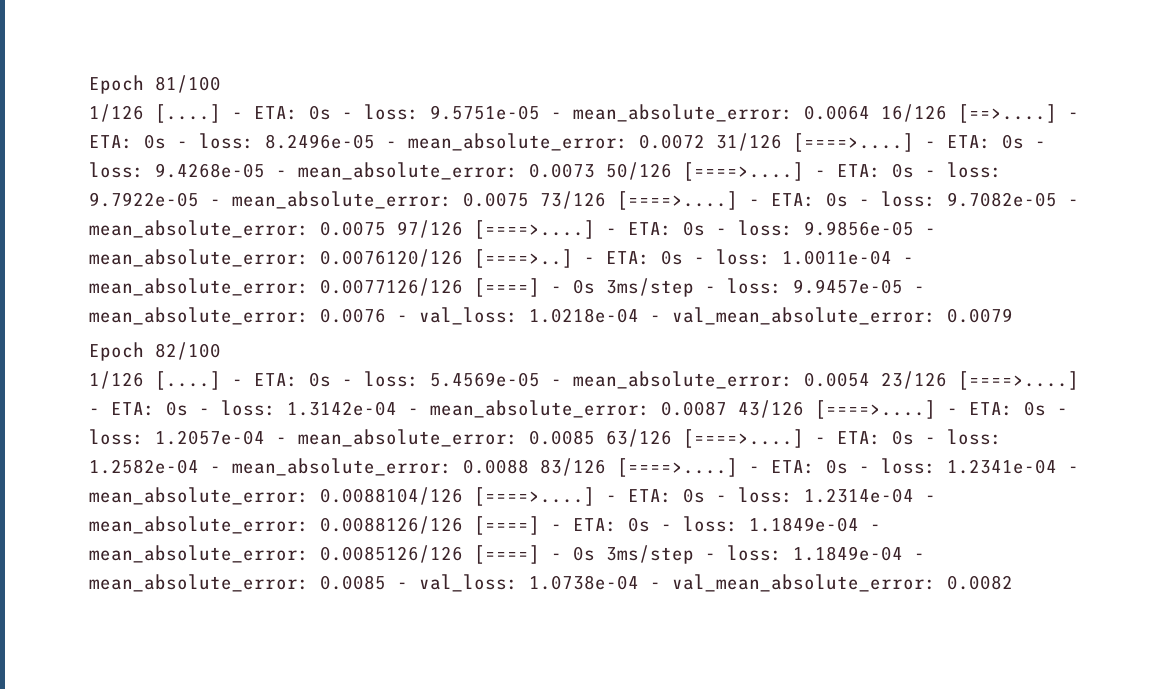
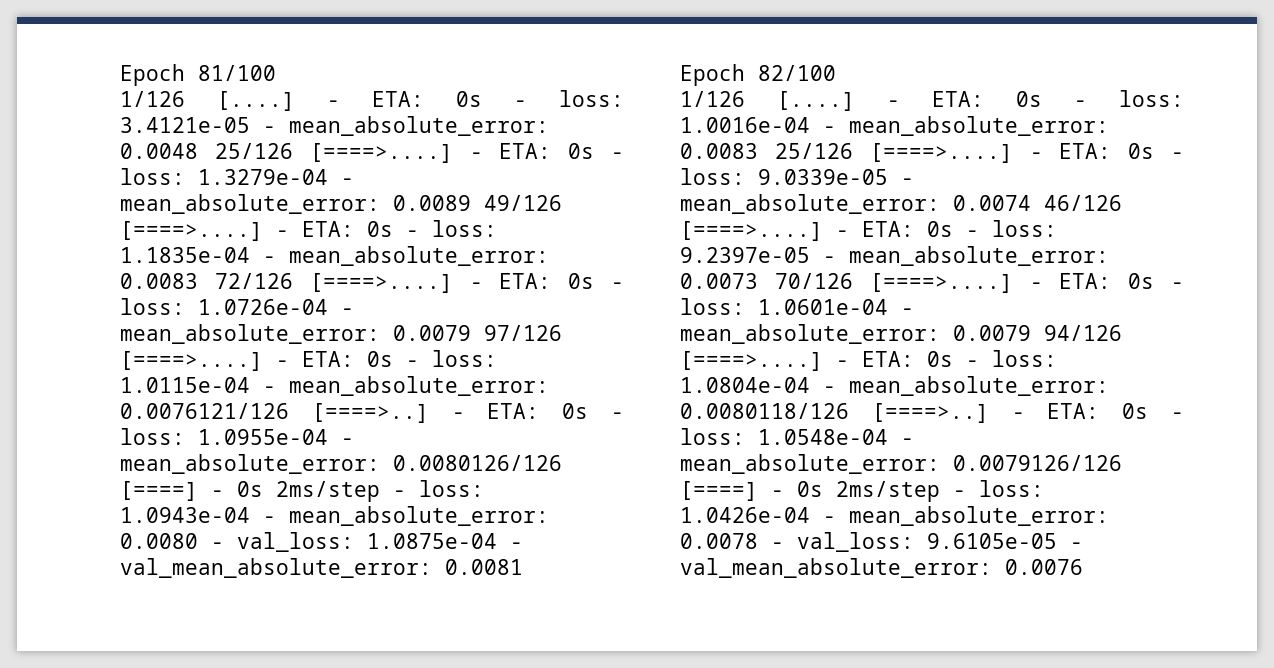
[430,104,1079,123] [89,133,1046,152] [89,162,1002,181] [89,191,1079,210] [89,220,386,238] 9.5751e-05 - mean_absolute_error: 0.0064 16/126 [==>....] - ETA: 0s - loss: 8.2496e-05 - mean_absolute_error: 0.0072 31/126 [====>....] - ETA: 0s - loss: 9.4268e-05 - mean_absolute_error: 0.0073 50/126 [====>....] - ETA: 0s - loss: 9.7922e-05 - mean_absolute_error: 0.0075 73/126 [====>....] - ETA: 0s - loss: 9.7082e-05 - mean_absolute_error: 0.0075 -> [120,116,549,136] [120,143,624,163] [120,168,354,185] [120,194,562,214] [120,220,497,241] [120,246,549,266] [120,273,624,293] [120,298,354,315] [120,324,471,344] 3.4121e-05 - mean_absolute_error: 0.0048 25/126 [====>....] - ETA: 0s - loss: 1.3279e-04 - mean_absolute_error: 0.0089 49/126 [====>....] - ETA: 0s - loss: 1.1835e-04 - mean_absolute_error: 0.0083 72/126 [====>....] - ETA: 0s - loss: 1.0726e-04 - mean_absolute_error: 0.0079
[804,221,936,236] [89,249,914,268] [89,278,925,297] [89,307,1013,325] 9.9856e-05 - mean_absolute_error: 0.0076120/126 [====>..] - ETA: 0s - loss: 1.0011e-04 - mean_absolute_error: 0.0077126/126 [====] - 0s 3ms/step - loss: 9.9457e-05 - mean_absolute_error: 0.0076 - val_loss: 1.0218e-04 - val_mean_absolute_error: 0.0079 -> [120,376,549,396] [120,403,624,423] [120,428,354,445] [120,454,562,474] [120,480,484,502] [120,506,549,526] [120,532,523,552] [120,558,523,578] 1.0115e-04 - mean_absolute_error: 0.0076121/126 [====>..] - ETA: 0s - loss: 1.0955e-04 - mean_absolute_error: 0.0080126/126 [====] - 0s 2ms/step - loss: 1.0943e-04 - mean_absolute_error: 0.0080 - val_loss: 1.0875e-04 - val_mean_absolute_error: 0.0081
[430,371,1079,390] [89,400,1068,419] [89,429,1002,448] [89,458,1079,477] [89,487,936,506] [89,516,881,535] [89,545,925,564] [89,574,1013,592] 5.4569e-05 - mean_absolute_error: 0.0054 23/126 [====>....] - ETA: 0s - loss: 1.3142e-04 - mean_absolute_error: 0.0087 43/126 [====>....] - ETA: 0s - loss: 1.2057e-04 - mean_absolute_error: 0.0085 63/126 [====>....] - ETA: 0s - loss: 1.2582e-04 - mean_absolute_error: 0.0088 83/126 [====>....] - ETA: 0s - loss: 1.2341e-04 - mean_absolute_error: 0.0088104/126 [====>....] - ETA: 0s - loss: 1.2314e-04 - mean_absolute_error: 0.0088126/126 [====] - ETA: 0s - loss: 1.1849e-04 - mean_absolute_error: 0.0085126/126 [====] - 0s 3ms/step - loss: 1.1849e-04 - mean_absolute_error: 0.0085 - val_loss: 1.0738e-04 - val_mean_absolute_error: 0.0082 -> [680,116,1109,136] [680,143,1184,163] [680,168,914,185] [680,194,1122,214] [680,220,1057,241] [680,246,1109,266] [680,273,1184,293] [680,298,914,315] [680,324,1122,344] [680,350,1057,371] [680,376,1109,396] [680,403,1184,423] [680,428,914,445] [680,454,1122,474] [680,480,1044,502] [680,506,1109,526] [680,532,1083,552] [680,558,1083,578] 1.0016e-04 - mean_absolute_error: 0.0083 25/126 [====>....] - ETA: 0s - loss: 9.0339e-05 - mean_absolute_error: 0.0074 46/126 [====>....] - ETA: 0s - loss: 9.2397e-05 - mean_absolute_error: 0.0073 70/126 [====>....] - ETA: 0s - loss: 1.0601e-04 - mean_absolute_error: 0.0079 94/126 [====>....] - ETA: 0s - loss: 1.0804e-04 - mean_absolute_error: 0.0080118/126 [====>..] - ETA: 0s - loss: 1.0548e-04 - mean_absolute_error: 0.0079126/126 [====] - 0s 2ms/step - loss: 1.0426e-04 - mean_absolute_error: 0.0078 - val_loss: 9.6105e-05 - val_mean_absolute_error: 0.0076

